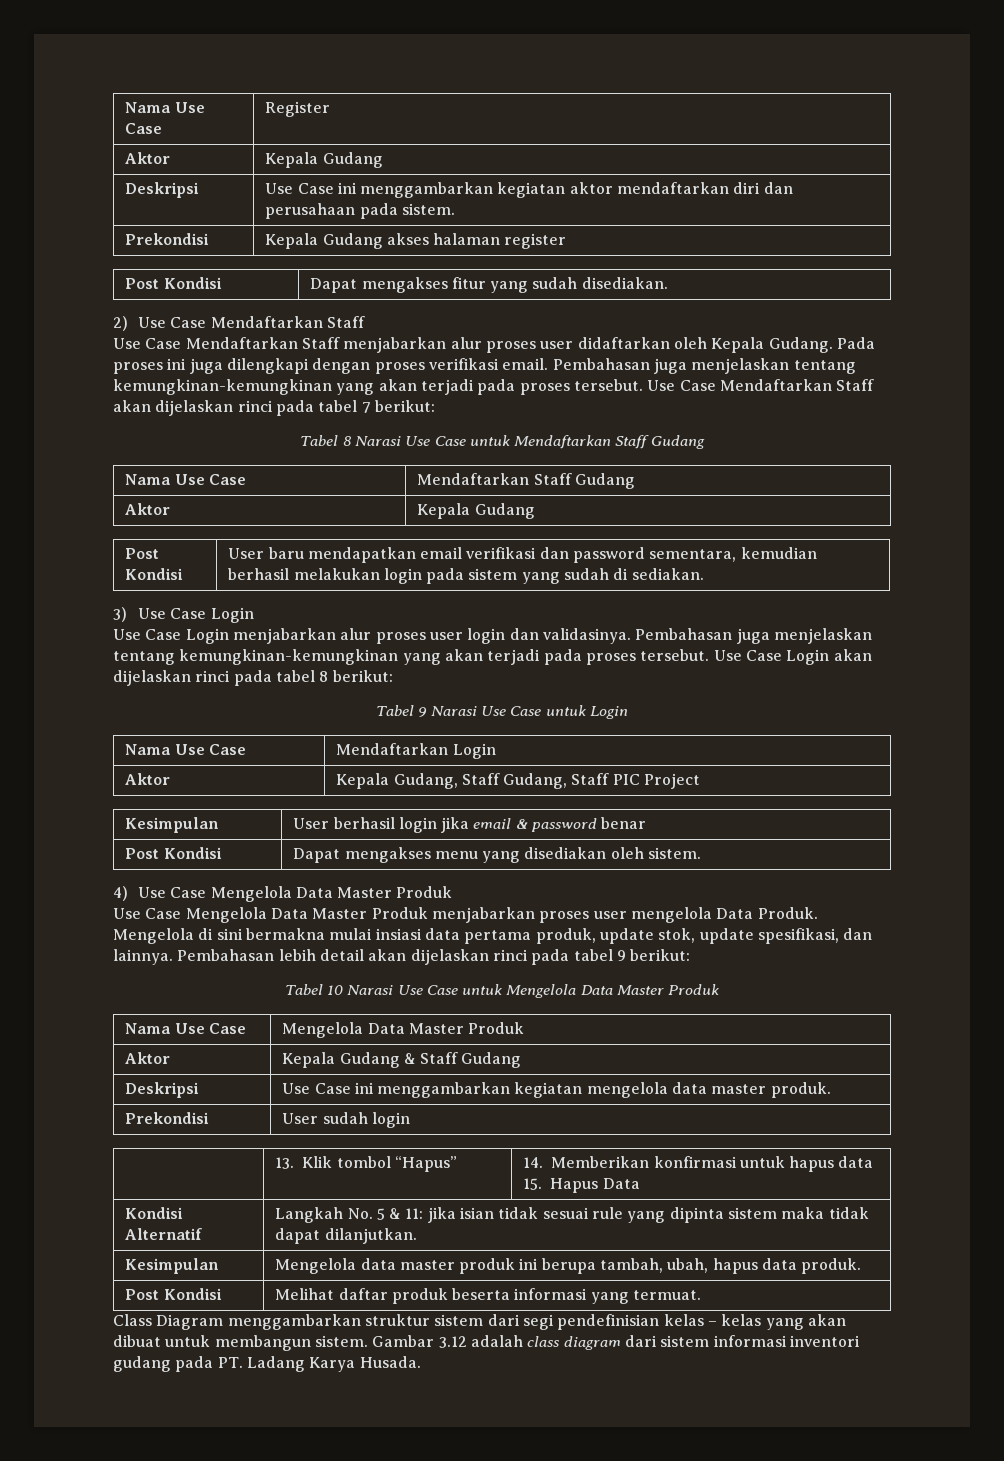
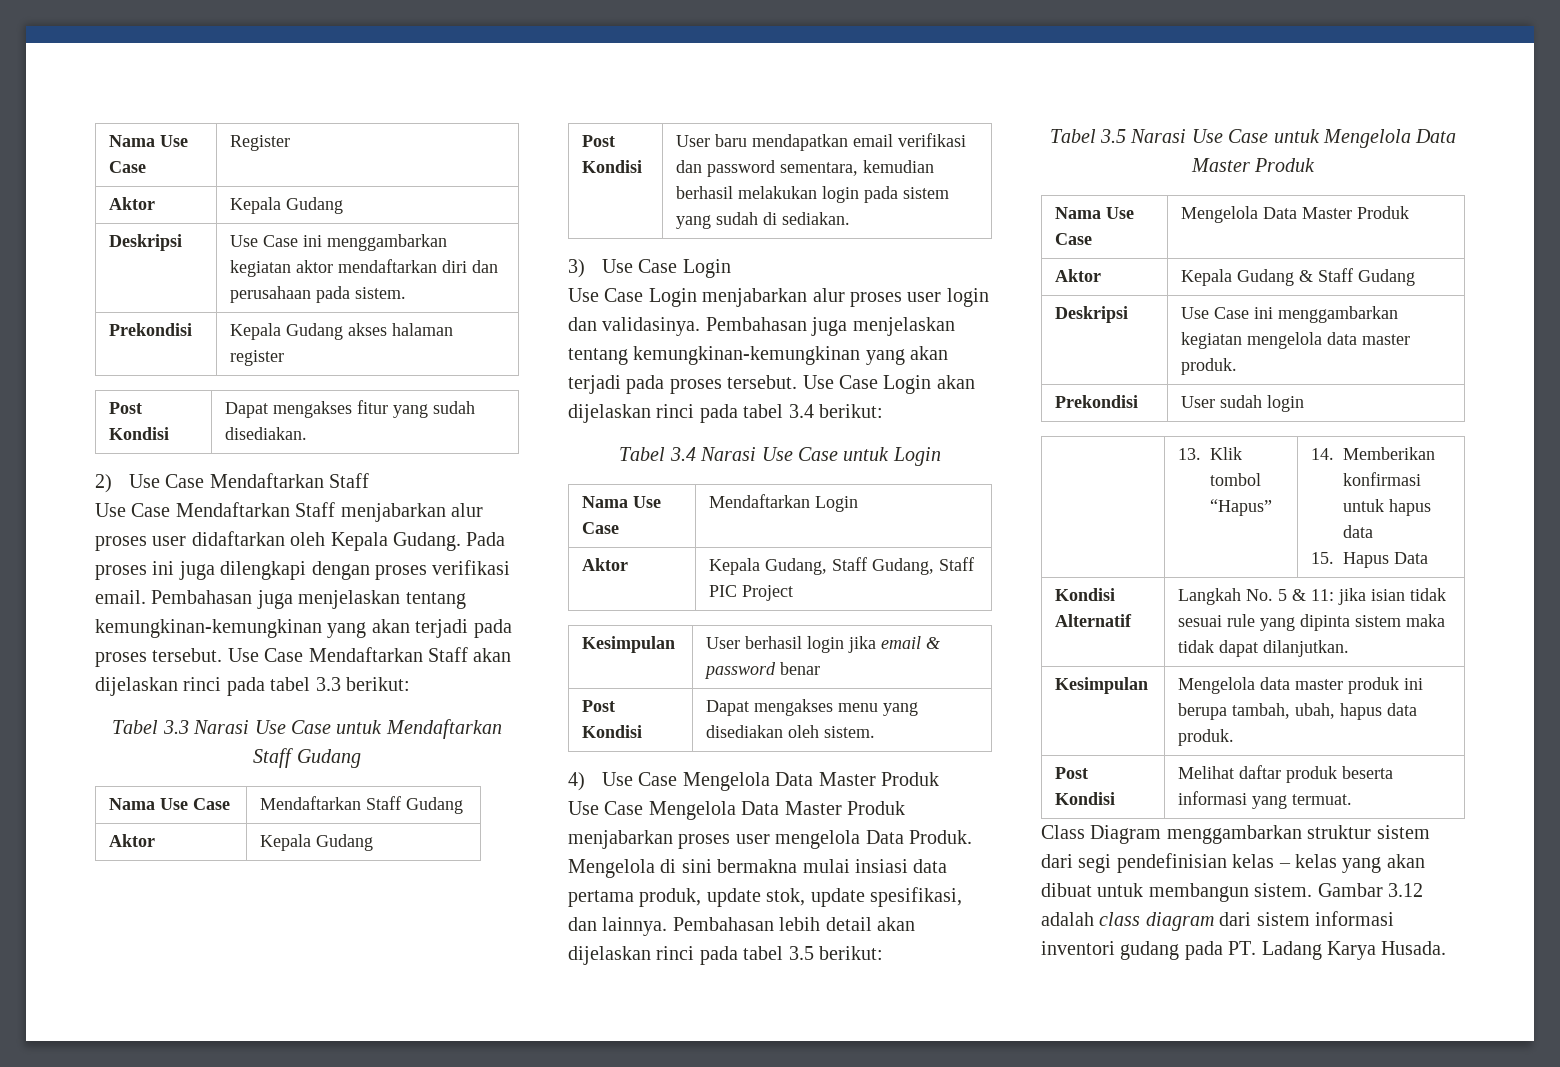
[361,400,435,413] [300,435,351,446] 7 berikut: // Tabel 8 -> [315,677,410,691] [112,720,189,734] 3.3 berikut: // Tabel 3.3
[319,670,393,682] [376,705,428,717] 8 berikut: // Tabel 9 -> [788,404,883,418] [619,447,696,461] 3.4 berikut: // Tabel 3.4
[616,949,691,961] [284,984,343,995] 9 berikut: // Tabel 10 -> [788,946,883,960] [1049,129,1126,143] 3.5 berikut: // Tabel 3.5

